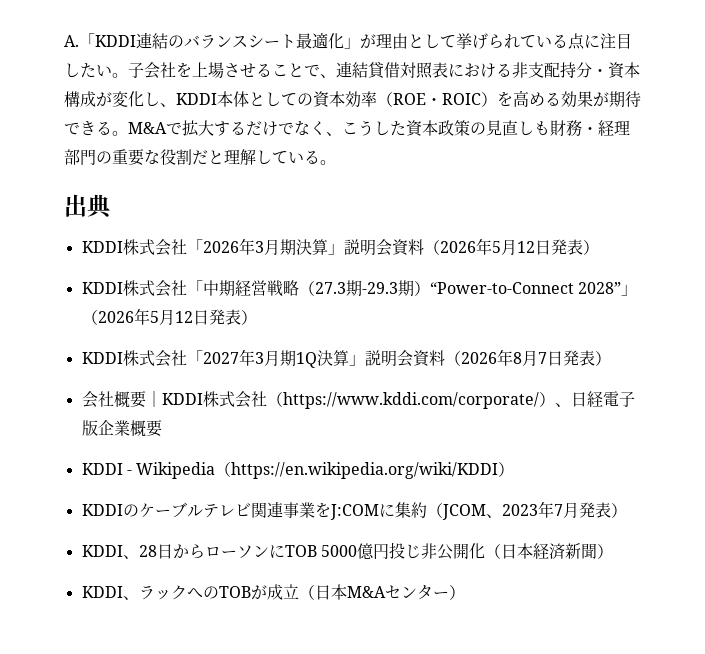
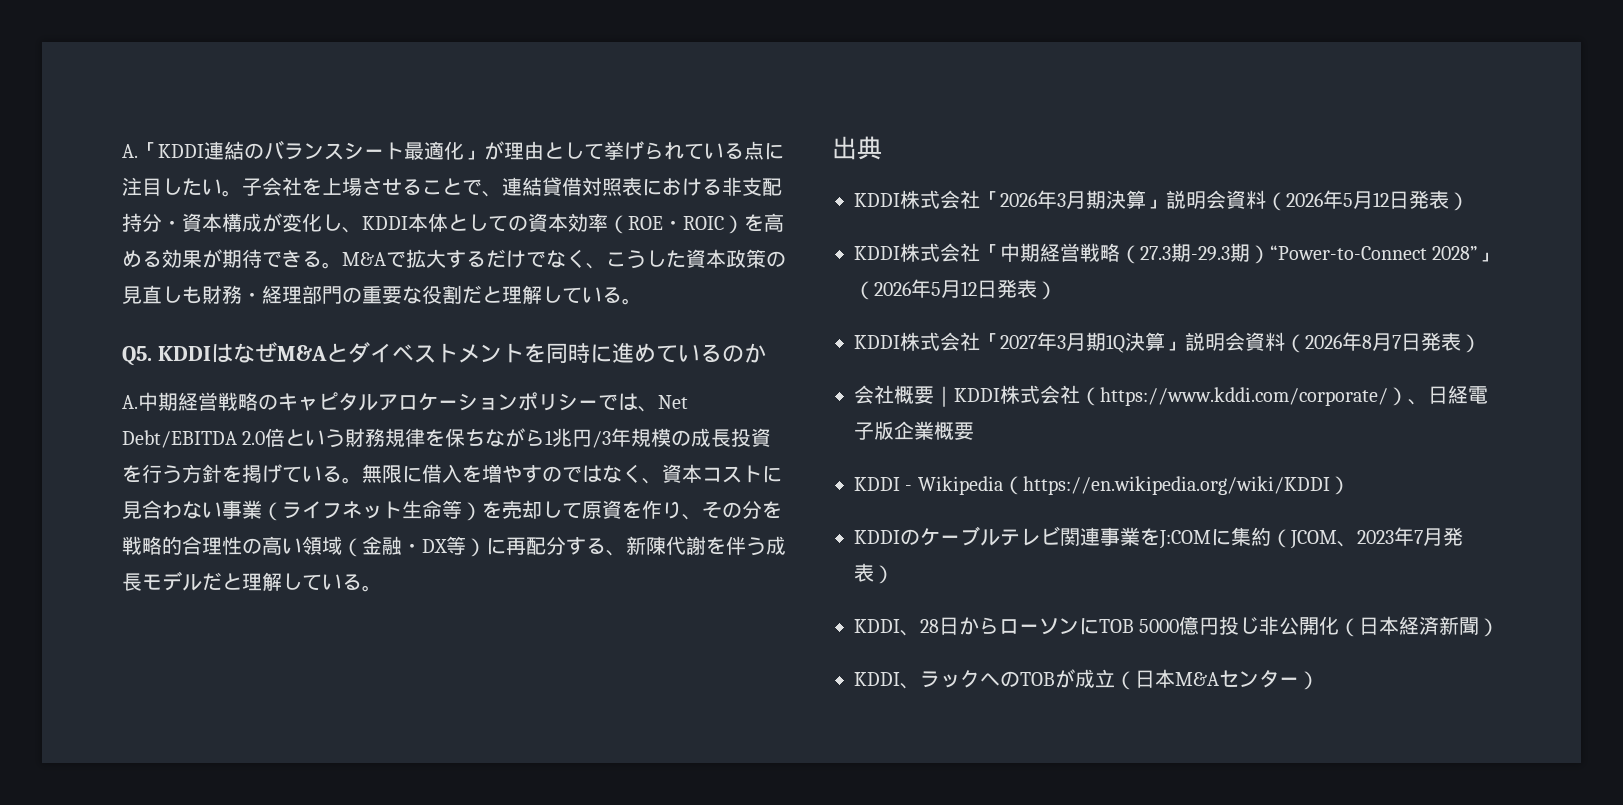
(336, 162) none -> [122,342,766,366] [122,392,688,412] [122,428,772,448] [122,464,782,484] [122,500,782,521] [122,536,786,557] [122,571,382,592] // Q5. KDDIはなぜM&Aとダイベストメントを同時に進めているのか // A.中期経営戦略のキャピタルアロケーションポリシーでは、Net Debt/EBITDA 2.0倍という財務規律を保ちながら1兆円/3年規模の成長投資を行う方針を掲げている。無限に借入を増やすのではなく、資本コストに見合わない事業（ライフネット生命等）を売却して原資を作り、その分を戦略的合理性の高い領域（金融・DX等）に再配分する、新陳代謝を伴う成長モデルだと理解している。

